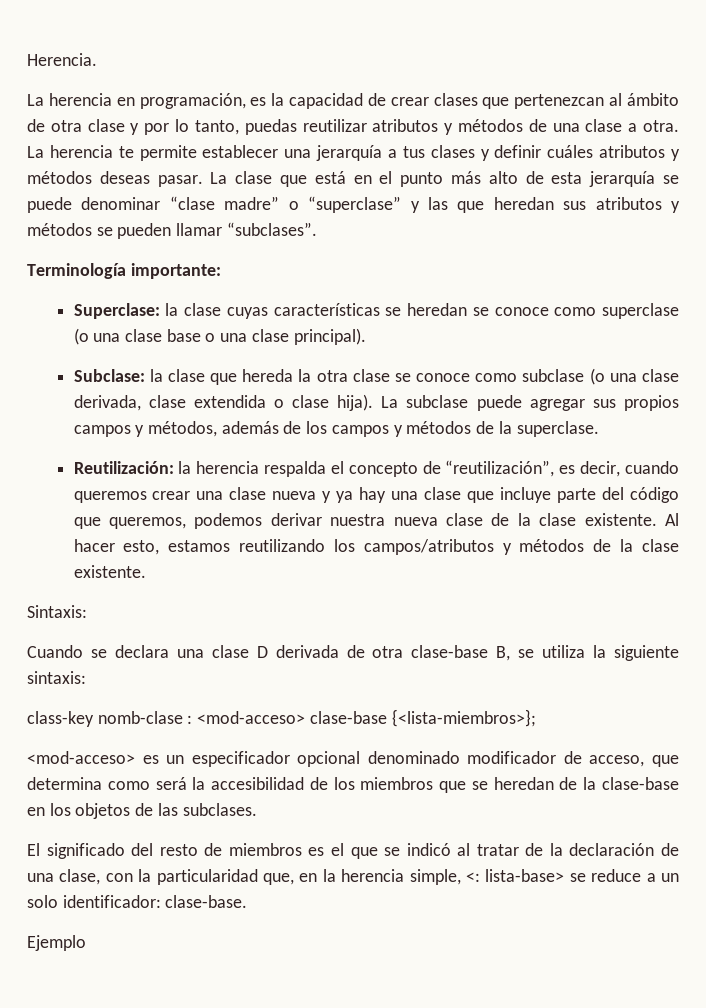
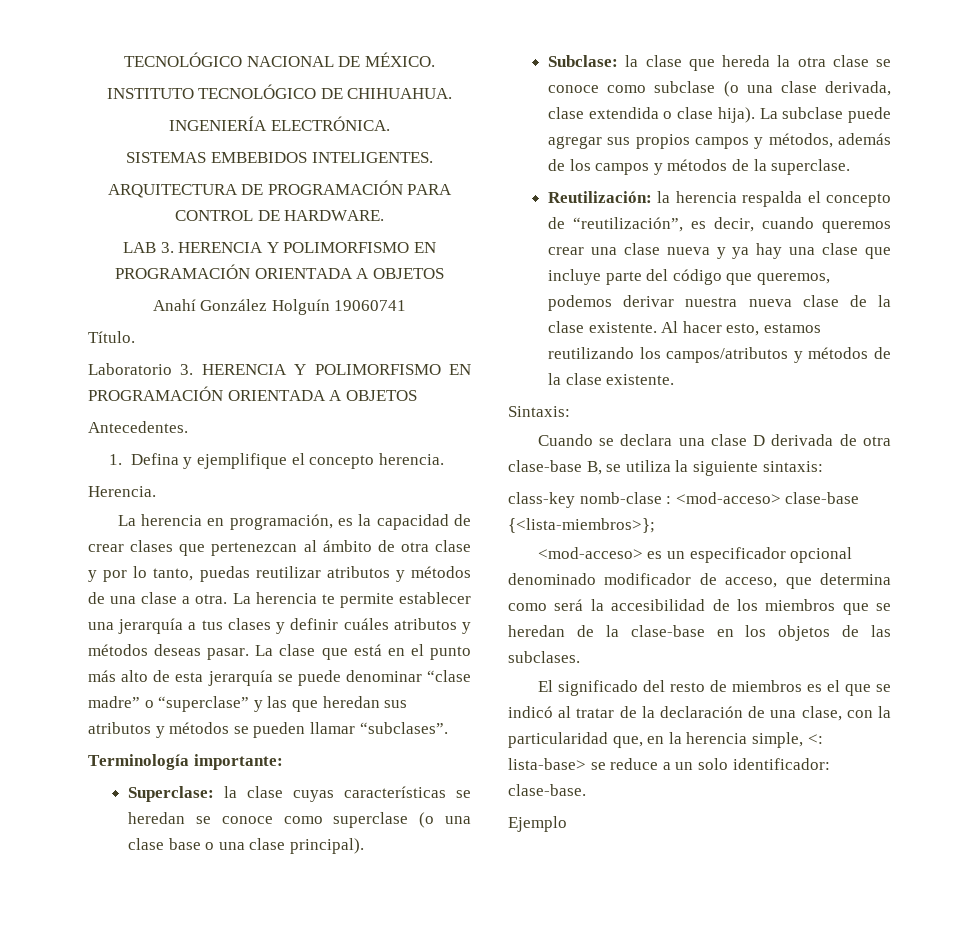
(27, 59) none -> [124,52,435,67] [106,84,453,99] [169,116,390,131] [126,152,433,163] [107,180,453,198] [174,210,385,221] [123,242,436,253] [115,264,444,279] [152,299,407,315] [88,331,135,343] [88,363,471,375] [88,386,417,401] [88,421,188,433] [109,453,444,469] TECNOLÓGICO NACIONAL DE MÉXICO. // INSTITUTO TECNOLÓGICO DE CHIHUAHUA. // INGENIERÍA ELECTRÓNICA. // SISTEMAS EMBEBIDOS INTELIGENTES. // ARQUITECTURA DE PROGRAMACIÓN PARA CONTROL DE HARDWARE. // LAB 3. HERENCIA Y POLIMORFISMO EN PROGRAMACIÓN ORIENTADA A OBJETOS // Anahí González Holguín 19060741 // Título. // Laboratorio 3. HERENCIA Y POLIMORFISMO EN PROGRAMACIÓN ORIENTADA A OBJETOS // Antecedentes. // 1. Defina y ejemplifique el concepto herencia. //

